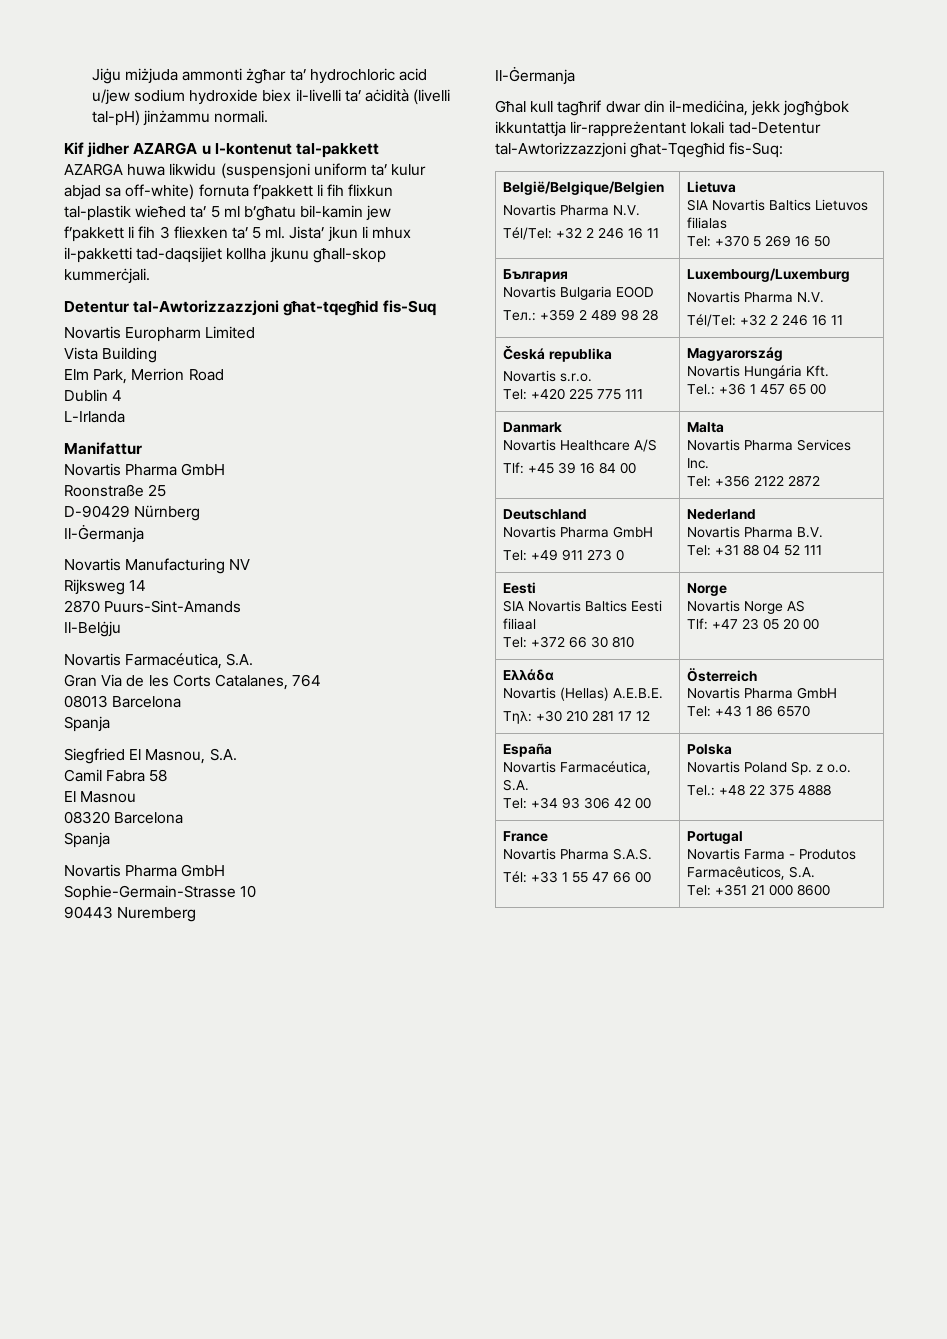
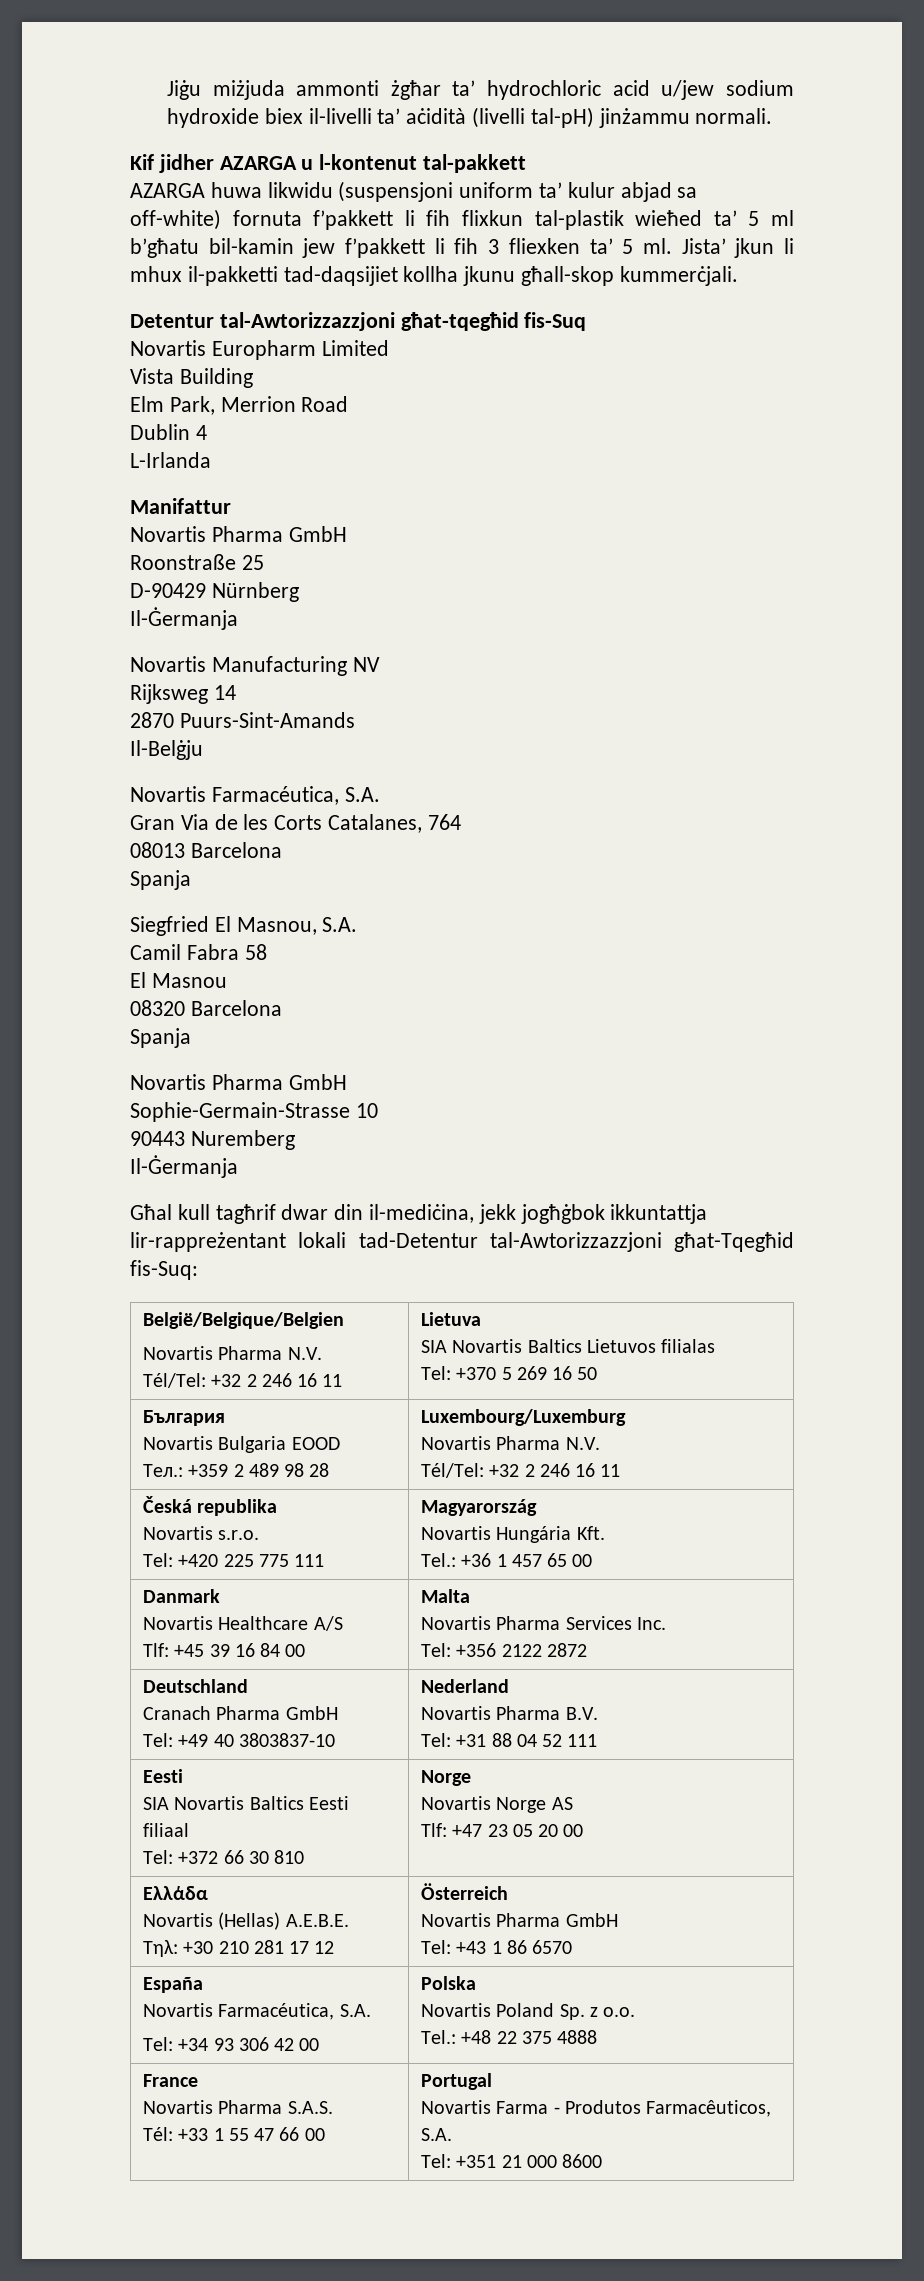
[503,526,557,538] Novartis -> [143,1706,212,1720] Cranach
[562,549,625,561] 911 273 0 -> [213,1733,335,1747] 40 3803837-10

